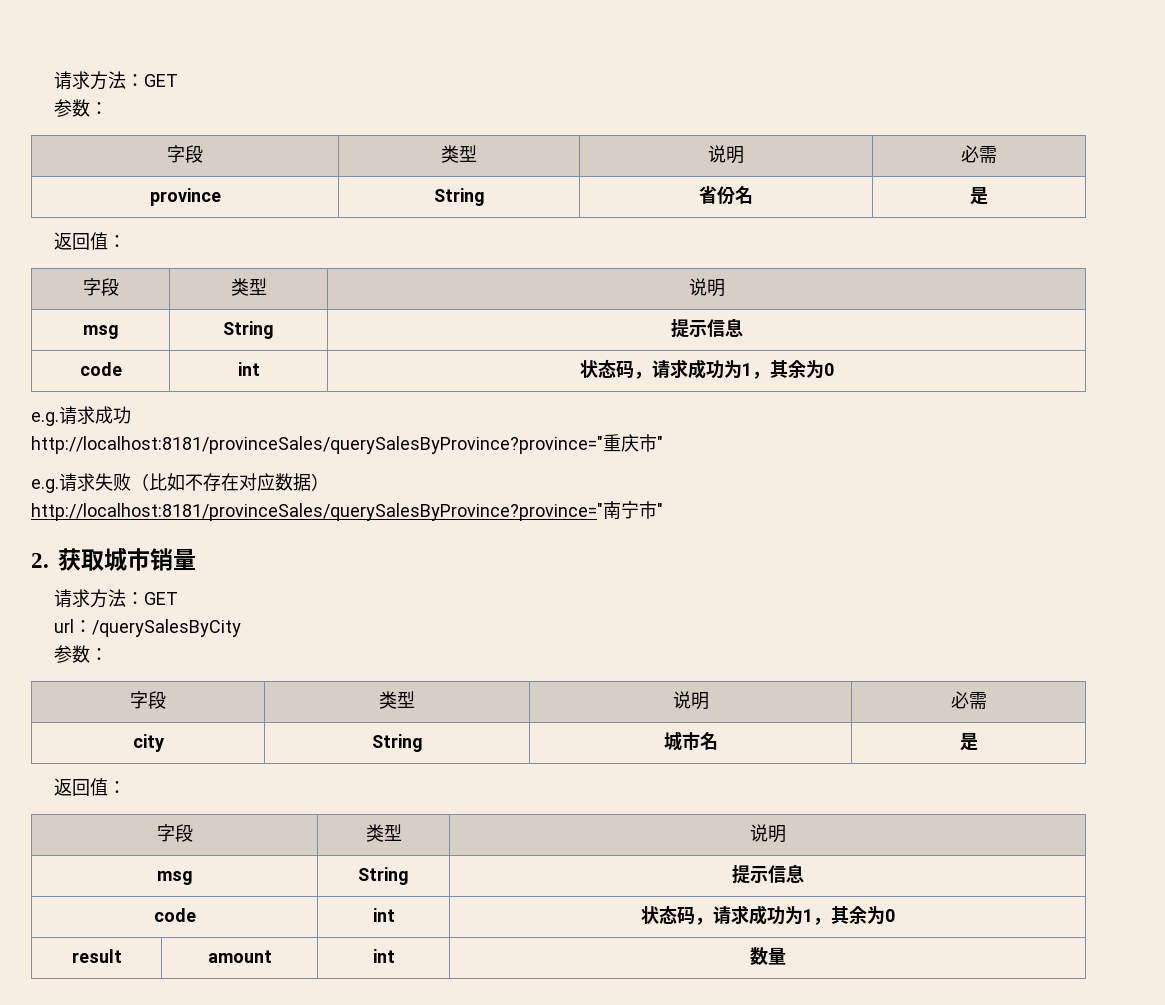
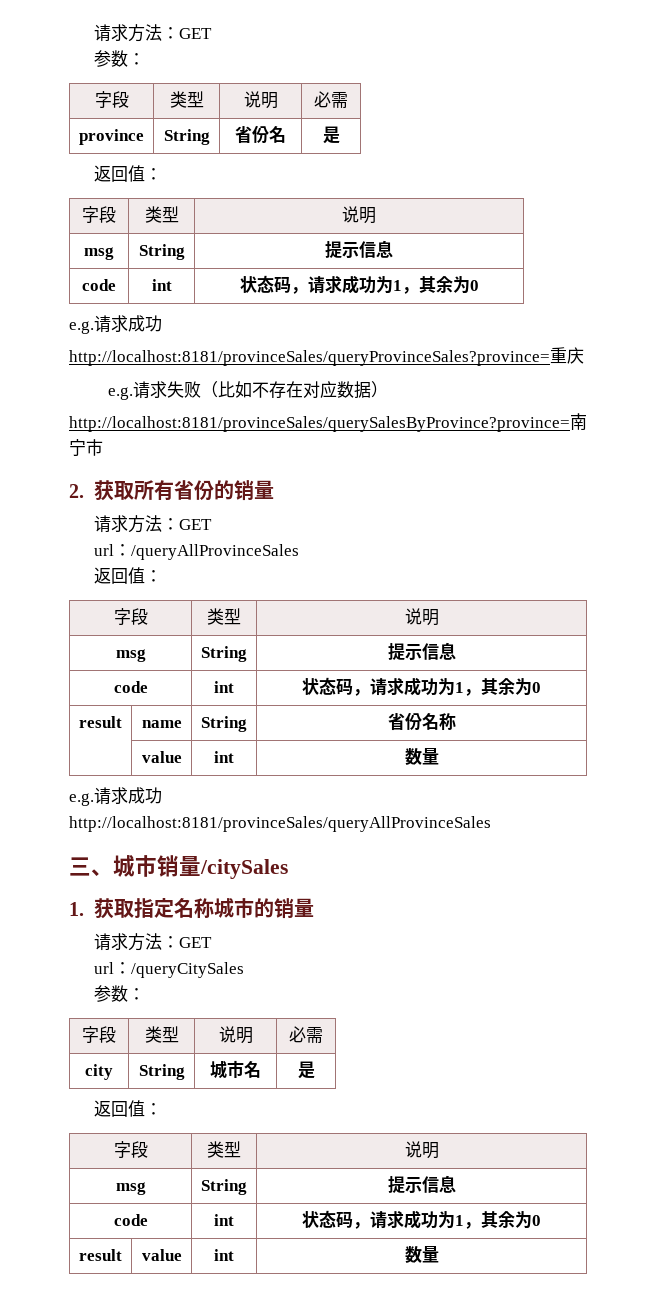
[31,436,603,454] http://localhost:8181/provinceSales/querySalesByProvince?province=" -> [69,350,550,366] http://localhost:8181/provinceSales/queryProvinceSales?province=
[639,434,663,452] 市" -> (584, 355) none
[31,503,603,521] http://localhost:8181/provinceSales/querySalesByProvince?province=" -> [69,416,570,432] http://localhost:8181/provinceSales/querySalesByProvince?province=
[657,503,663,517] " -> (103, 447) none
[104,547,196,571] [53,589,178,608] [53,619,241,637] 城市销量 // 请求方法：GET // url：/querySalesByCity -> [134,480,275,501] [94,515,213,533] [94,544,300,560] [94,567,163,584] [113,608,148,625] [207,608,241,625] [404,608,439,626] [115,649,146,662] [201,646,247,662] [387,642,456,660] [113,681,148,693] [214,681,234,693] [302,677,541,696] [79,716,122,728] [141,720,182,728] [201,716,247,732] [387,712,456,731] [141,751,182,763] [214,751,234,763] [404,748,439,765] [69,787,162,806] [69,816,491,832] [69,854,288,879] [69,898,315,919] [94,933,213,951] [94,962,245,978] 所有省份的销量 // 请求方法：GET // url：/queryAllProvinceSales // 返回值： // 字段 | 类型 | 说明 // msg | String | 提示信息 // code | int | 状态码，请求成功为1，其余为0 // result | name | String | 省份名称 // | value | int | 数量 // e.g.请求成功 // http://localhost:8181/provinceSales/queryAllProvinceSales // 三、城市销量/citySales // 1.获取指定名称城市的销量 // 请求方法：GET // url：/queryCitySales
[207,950,272,963] amount -> [141,1249,182,1261] value

